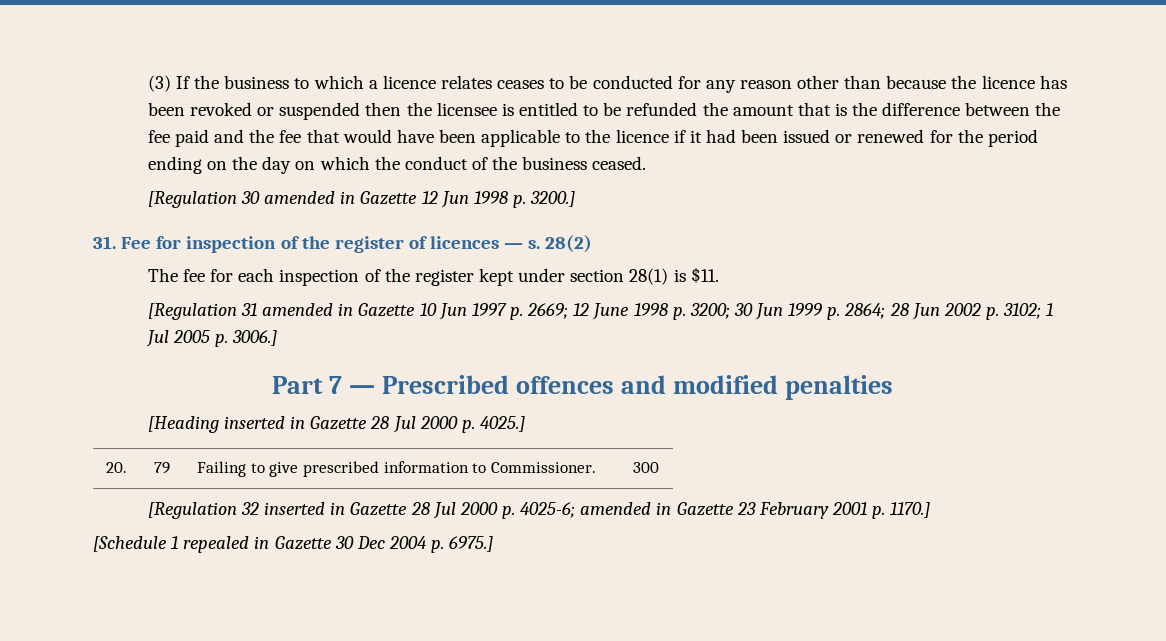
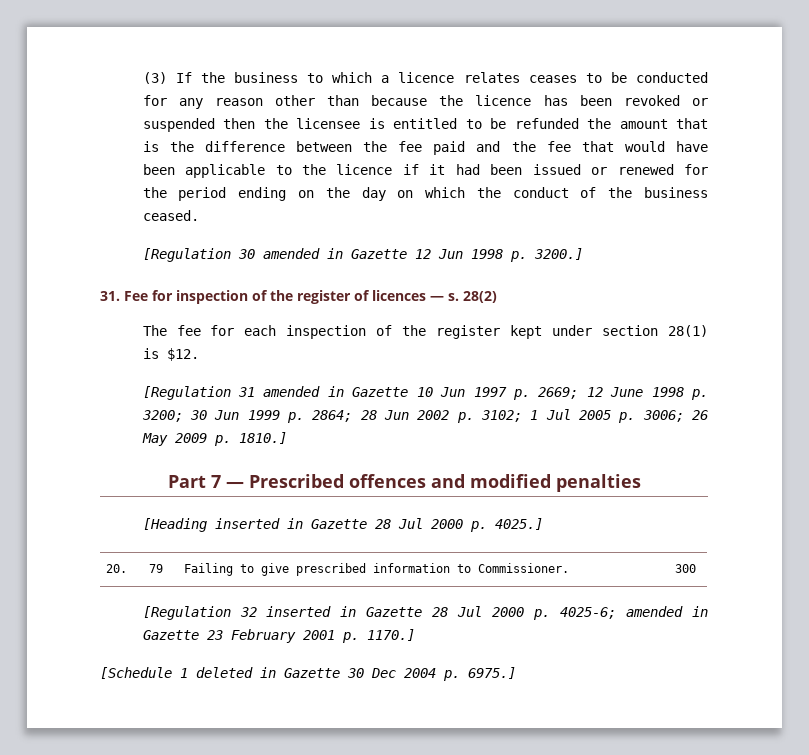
[690,267,719,283] $11. -> [166,348,199,361] $12.
[232,330,278,346] 3006.] -> [642,410,709,422] [141,432,287,446] 3006; 26 May 2009 p. 1810.]
[183,536,250,553] repealed -> [196,667,253,678] deleted

